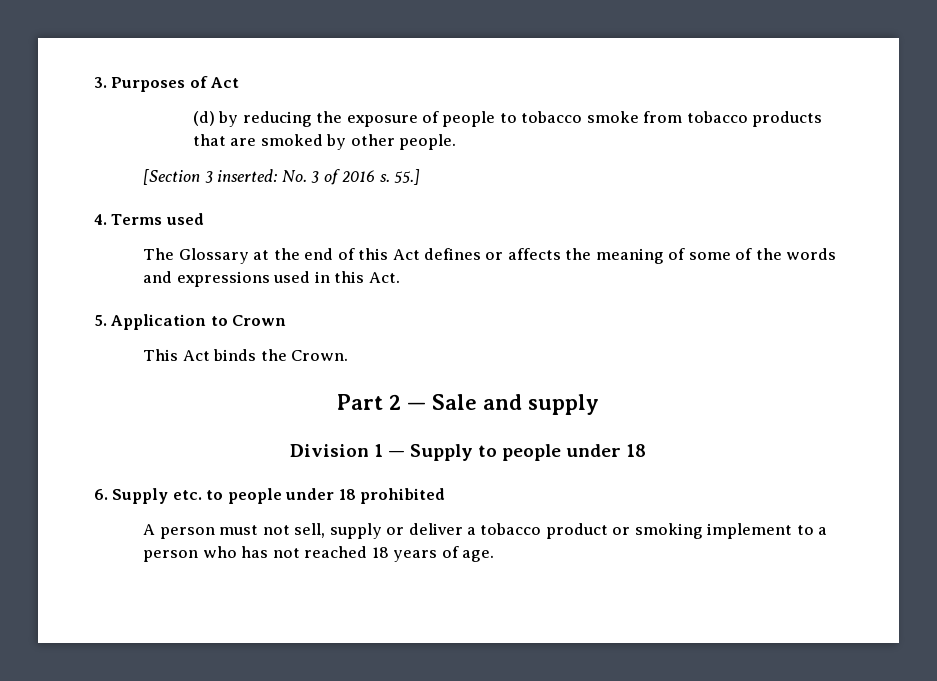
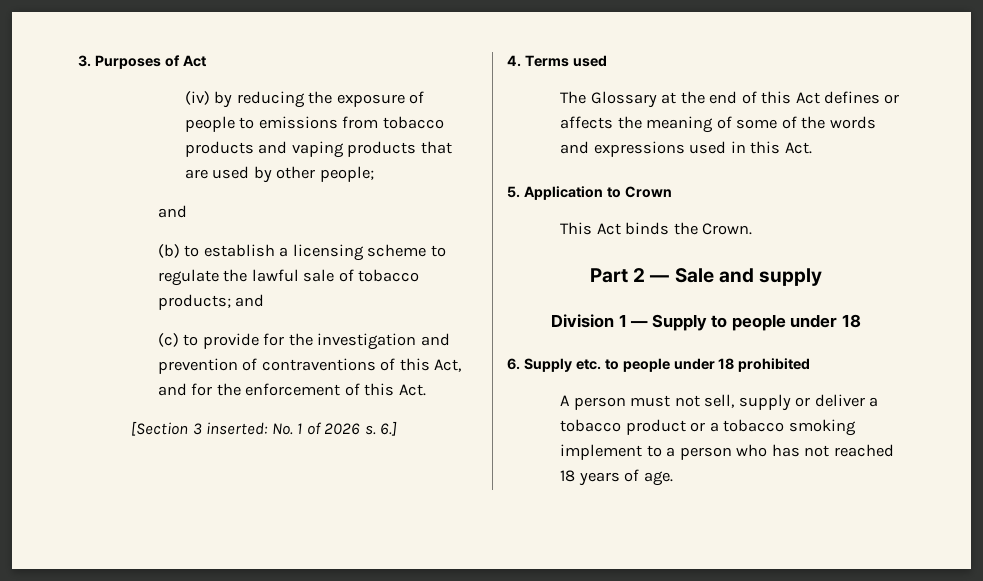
[192,111,215,126] (d) -> [184,91,210,105] (iv)
[521,111,639,123] tobacco smoke -> [258,116,338,129] emissions
(823, 119) none -> [258,141,417,158] and vaping products
[260,134,323,146] smoked -> [212,166,250,179] used
[398,134,456,150] people. -> [319,166,374,182] [158,205,188,218] [158,244,446,261] [158,269,420,286] [158,294,265,310] [158,333,450,350] [158,358,462,374] [158,383,426,396] people; // and // (b) to establish a licensing scheme to regulate the lawful sale of tobacco products; and // (c) to provide for the investigation and prevention of contraventions of this Act, and for the enforcement of this Act.
[311,169,420,185] 3 of 2016 s. 55.] -> [297,421,397,436] 1 of 2026 s. 6.]
(631, 531) none -> [709,419,785,432] a tobacco

